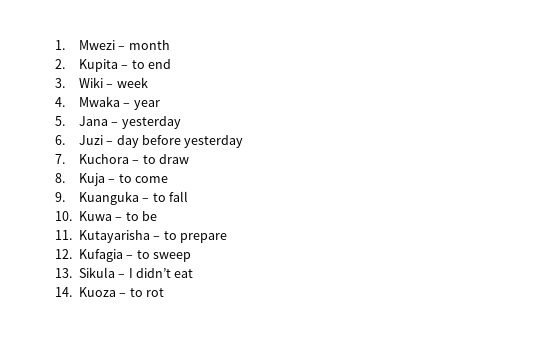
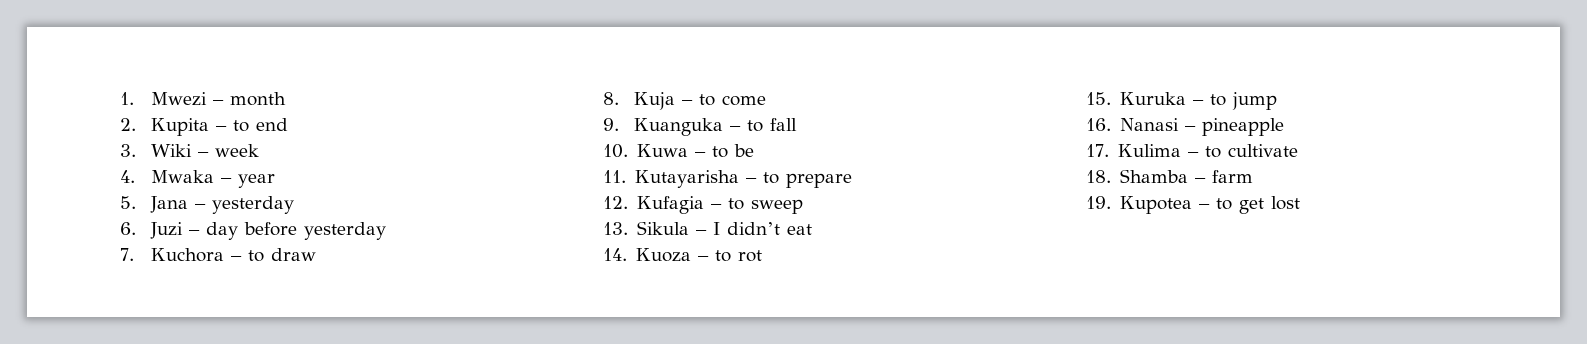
(165, 292) none -> [1085,92,1278,110] [1085,118,1285,136] [1085,144,1299,158] [1085,169,1254,183] [1085,196,1301,214] // 15. Kuruka – to jump // 16. Nanasi – pineapple // 17. Kulima – to cultivate // 18. Shamba – farm // 19. Kupotea – to get lost

